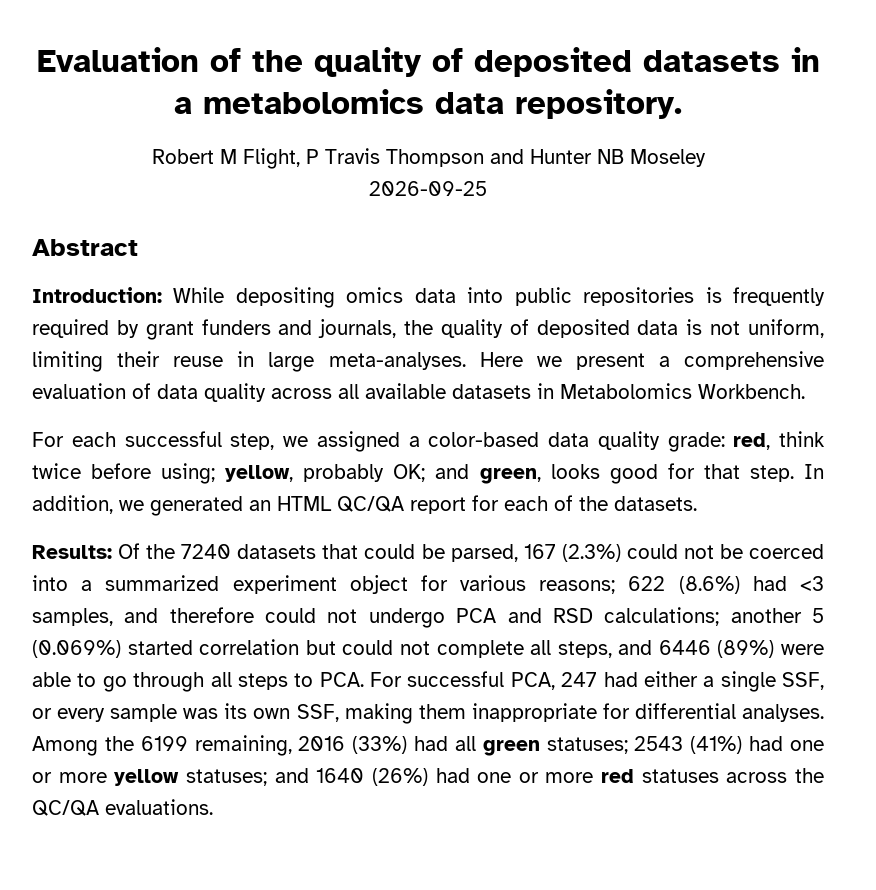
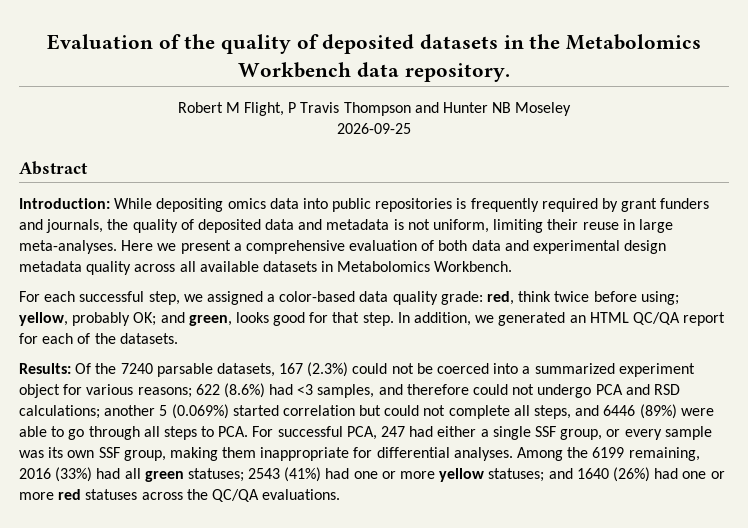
[174,89,424,114] a metabolomics -> [529,34,702,50] [238,62,352,78] the Metabolomics Workbench
(679, 327) none -> [298,219,390,230] and metadata
[157,384,198,399] data -> [438,240,667,254] [19,261,82,272] both data and experimental design metadata
[237,544,518,562] datasets that could be parsed, -> [156,363,275,377] parsable datasets,
[782,672,824,690] SSF, -> [534,426,603,440] SSF group,
[296,704,339,722] SSF, -> [98,447,166,461] SSF group,

